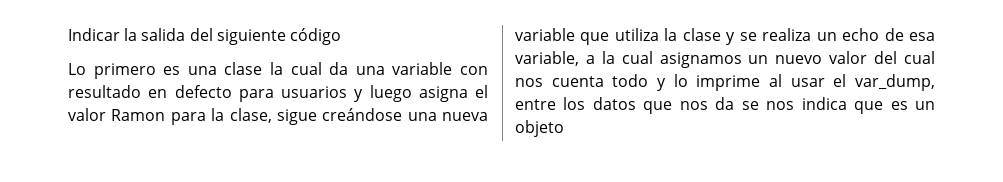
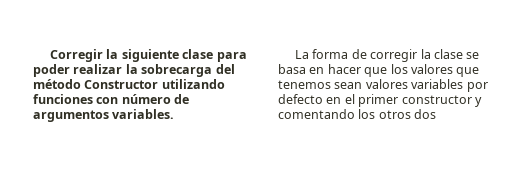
[68,28,341,45] [68,62,489,79] [68,85,488,102] [68,108,488,125] [515,28,935,45] [515,51,935,68] [515,74,935,91] [515,97,935,114] [515,120,564,137] Indicar la salida del siguiente código // Lo primero es una clase la cual da una variable con resultado en defecto para usuarios y luego asigna el valor Ramon para la clase, sigue creándose una nueva variable que utiliza la clase y se realiza un echo de esa variable, a la cual asignamos un nuevo valor del cual nos cuenta todo y lo imprime al usar el var_dump, entre los datos que nos da se nos indica que es un objeto -> [50,49,247,62] [33,64,235,77] [33,79,225,89] [33,94,190,104] [33,109,175,122] [295,49,480,62] [278,64,480,77] [278,79,488,92] [278,94,482,107] [278,109,437,119] Corregir la siguiente clase para poder realizar la sobrecarga del método Constructor utilizando funciones con número de argumentos variables. // La forma de corregir la clase se basa en hacer que los valores que tenemos sean valores variables por defecto en el primer constructor y comentando los otros dos

